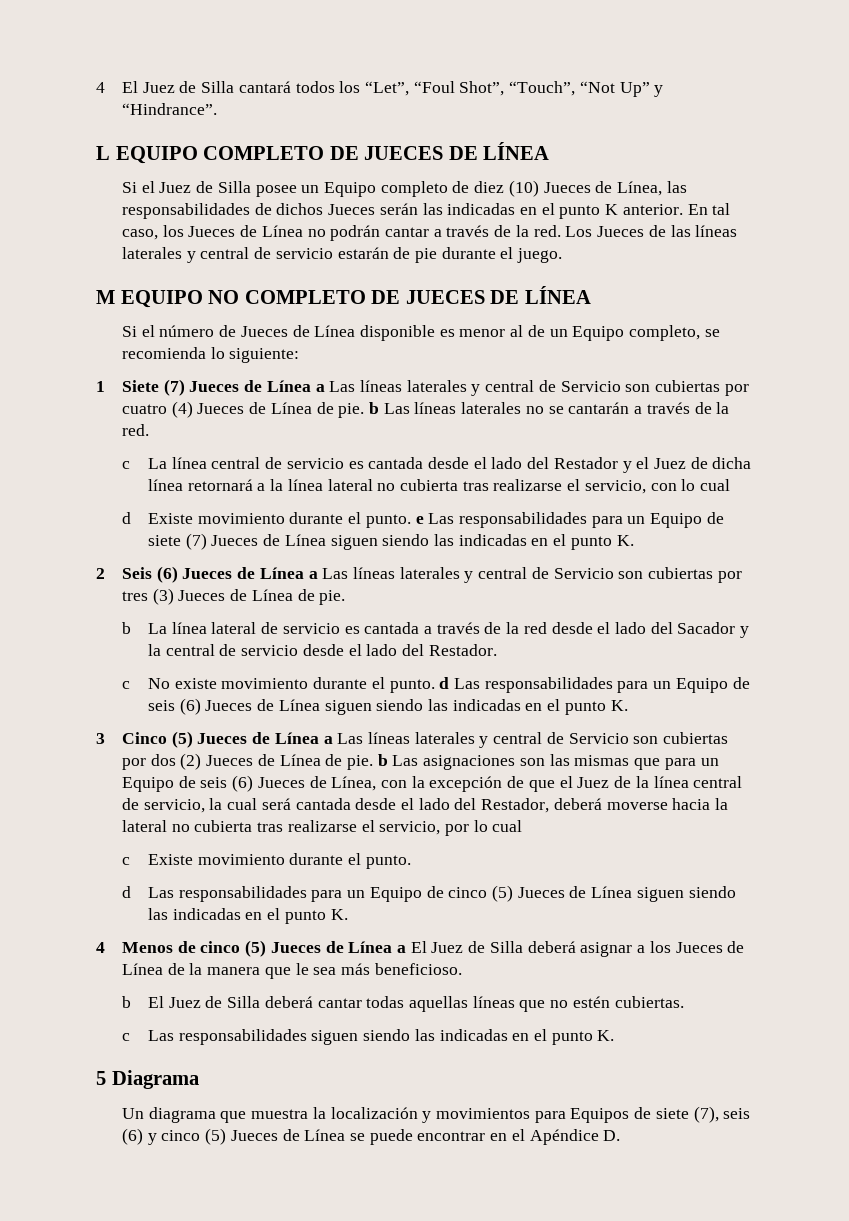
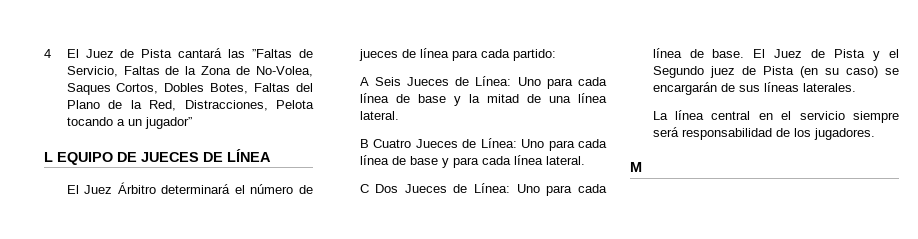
[201,81,664,97] [121,103,217,115] Silla cantará todos los “Let”, “Foul Shot”, “Touch”, “Not Up” y “Hindrance”. -> [141,48,313,58] [66,66,313,77] [66,83,313,95] [66,100,314,111] [66,117,192,129] Pista cantará las ”Faltas de Servicio, Faltas de la Zona de No-Volea, Saques Cortos, Dobles Botes, Faltas del Plano de la Red, Distracciones, Pelota tocando a un jugador”
[203,142,550,160] [121,180,687,197] [121,203,731,219] [121,225,738,241] [121,247,563,263] [96,286,591,308] [121,325,720,341] [121,347,300,363] [96,379,749,396] [121,401,730,418] [121,424,149,436] [121,457,752,473] [147,479,731,494] [121,512,724,528] [147,533,634,550] [96,566,742,583] [121,588,346,605] [121,622,750,638] [147,644,497,656] [121,677,750,693] [147,698,628,715] [96,731,729,748] [121,753,719,770] [121,775,743,792] [121,798,729,813] [121,820,523,836] [121,853,411,869] [121,885,736,902] [147,908,348,924] [96,940,745,957] [121,963,462,979] [121,996,684,1012] [121,1029,615,1045] [96,1070,199,1089] [121,1106,751,1123] [121,1128,621,1145] COMPLETO DE JUECES DE LÍNEA // Si el Juez de Silla posee un Equipo completo de diez (10) Jueces de Línea, las responsabilidades de dichos Jueces serán las indicadas en el punto K anterior. En tal caso, los Jueces de Línea no podrán cantar a través de la red. Los Jueces de las líneas laterales y central de servicio estarán de pie durante el juego. // M EQUIPO NO COMPLETO DE JUECES DE LÍNEA // Si el número de Jueces de Línea disponible es menor al de un Equipo completo, se recomienda lo siguiente: // 1 Siete (7) Jueces de Línea a Las líneas laterales y central de Servicio son cubiertas por cuatro (4) Jueces de Línea de pie. b Las líneas laterales no se cantarán a través de la red. // c La línea central de servicio es cantada desde el lado del Restador y el Juez de dicha línea retornará a la línea lateral no cubierta tras realizarse el servicio, con lo cual // d Existe movimiento durante el punto. e Las responsabilidades para un Equipo de siete (7) Jueces de Línea siguen siendo las indicadas en el punto K. // 2 Seis (6) Jueces de Línea a Las líneas laterales y central de Servicio son cubiertas por tres (3) Jueces de Línea de pie. // b La línea lateral de servicio es cantada a través de la red desde el lado del Sacador y la central de servicio desde el lado del Restador. // c No existe movimiento durante el punto. d Las responsabilidades para un Equipo de seis (6) Jueces de Línea siguen siendo las indicadas en el punto K. // 3 Cinco (5) Jueces de Línea a Las líneas laterales y central de Servicio son cubiertas por dos (2) Jueces de Línea de pie. b Las asignaciones son las mismas que para un Equipo de seis (6) Jueces de Línea, con la excepción de que el Juez de la línea central de servicio, la cual será cantada desde el lado del Restador, deberá moverse hacia la lateral no cubierta tras realizarse el servicio, por lo cual // c Existe movimiento durante el punto. // d Las responsabilidades para un Equipo de cinco (5) Jueces de Línea siguen siendo las indicadas en el punto K. // 4 Menos de cinco (5) Jueces de Línea a El Juez de Silla deberá asignar a los Jueces de Línea de la manera que le sea más beneficioso. // b El Juez de Silla deberá cantar todas aquellas líneas que no estén cubiertas. // c Las responsabilidades siguen siendo las indicadas en el punto K. // 5 Diagrama // Un diagrama que muestra la localización y movimientos para Equipos de siete (7), seis (6) y cinco (5) Jueces de Línea se puede encontrar en el Apéndice D. -> [117,149,271,162] [66,182,313,194] [358,48,556,61] [359,76,607,89] [359,93,607,106] [359,111,399,120] [359,138,607,151] [359,155,585,168] [359,183,607,196] [652,48,899,61] [652,66,899,78] [652,82,856,95] [652,110,899,123] [652,127,875,140] [630,162,642,172] DE JUECES DE LÍNEA // El Juez Árbitro determinará el número de jueces de línea para cada partido: // A Seis Jueces de Línea: Uno para cada línea de base y la mitad de una línea lateral. // B Cuatro Jueces de Línea: Uno para cada línea de base y para cada línea lateral. // C Dos Jueces de Línea: Uno para cada línea de base. El Juez de Pista y el Segundo juez de Pista (en su caso) se encargarán de sus líneas laterales. // La línea central en el servicio siempre será responsabilidad de los jugadores. // M

